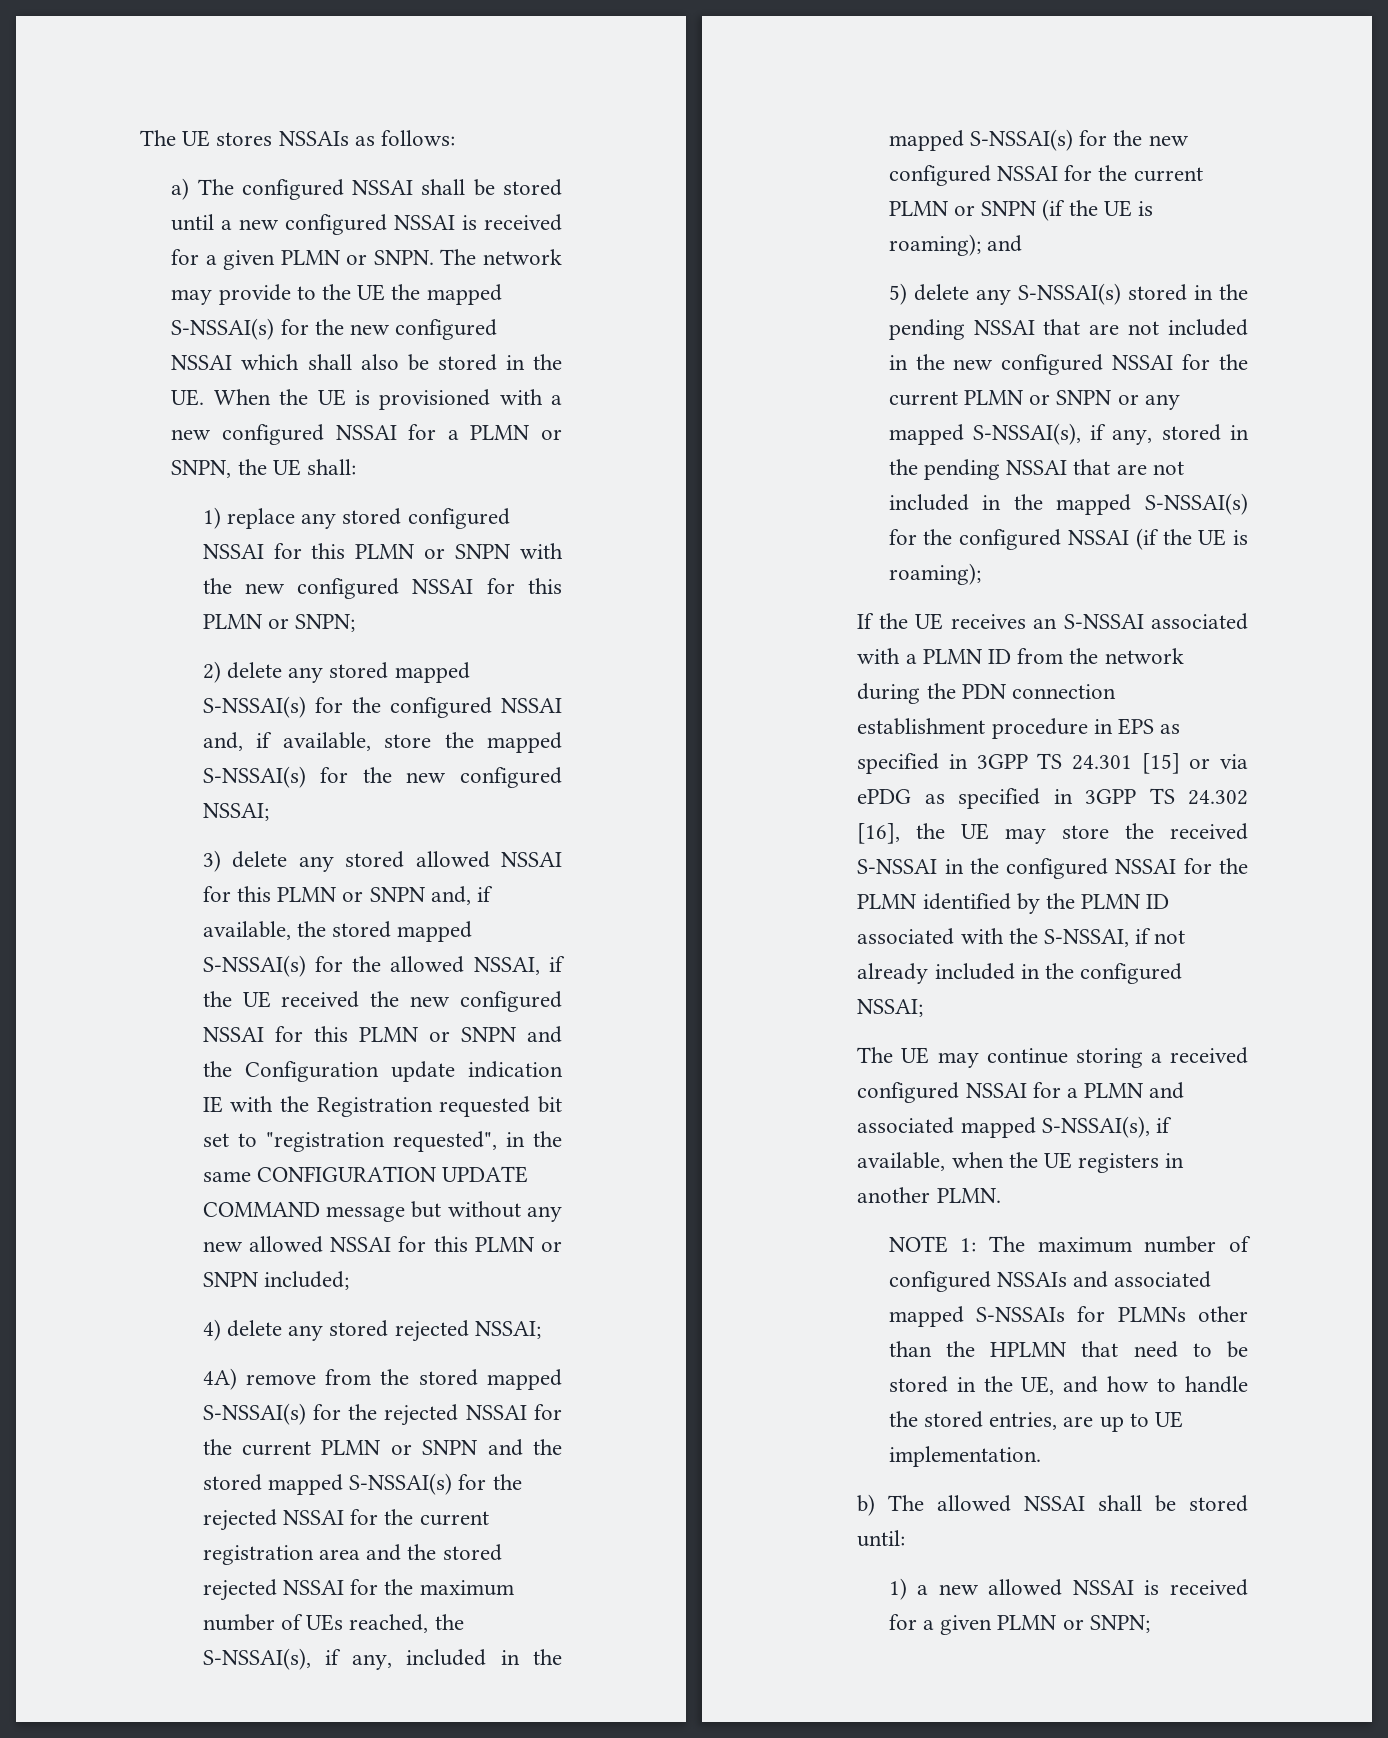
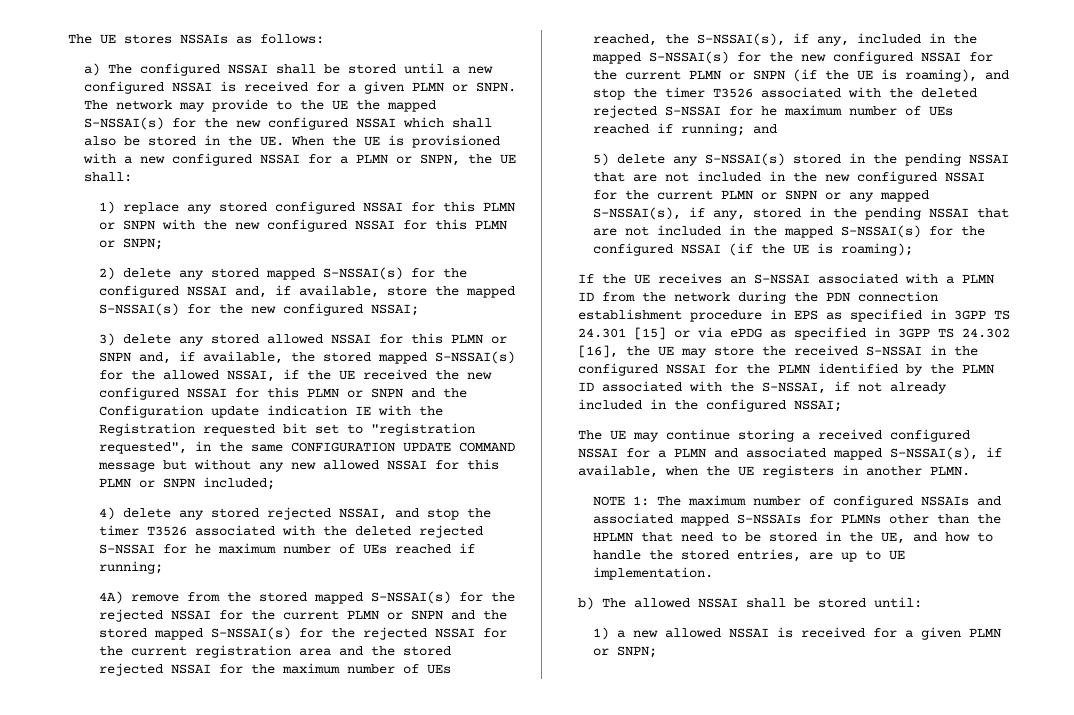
[474,1321,541,1339] NSSAI; -> [339,508,492,520] [99,525,484,538] [99,543,476,554] [99,561,164,574] NSSAI, and stop the timer T3526 associated with the deleted rejected S-NSSAI for he maximum number of UEs reached if running;
[888,234,981,256] roaming); -> [905,69,1010,82] [593,87,978,100] [593,105,954,118] [593,123,746,136] roaming), and stop the timer T3526 associated with the deleted rejected S-NSSAI for he maximum number of UEs reached if running;

